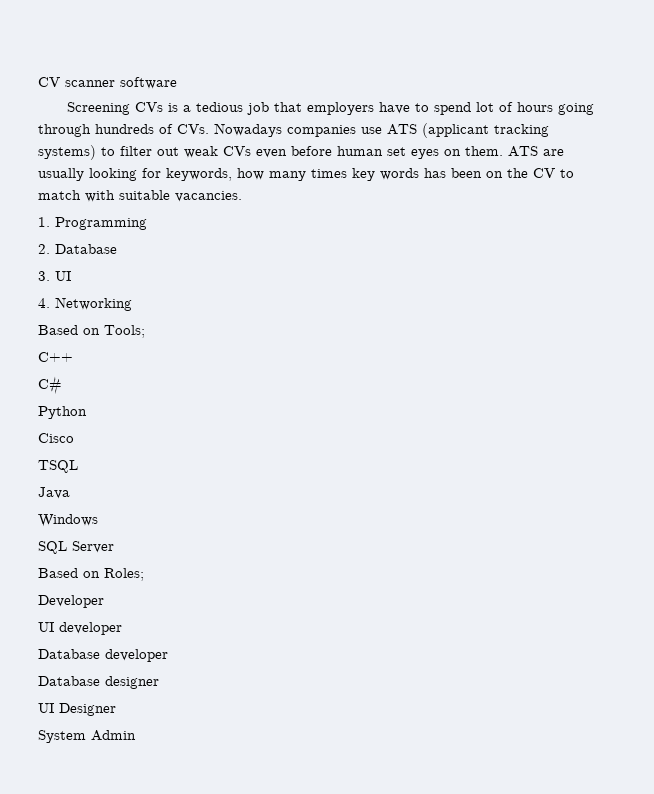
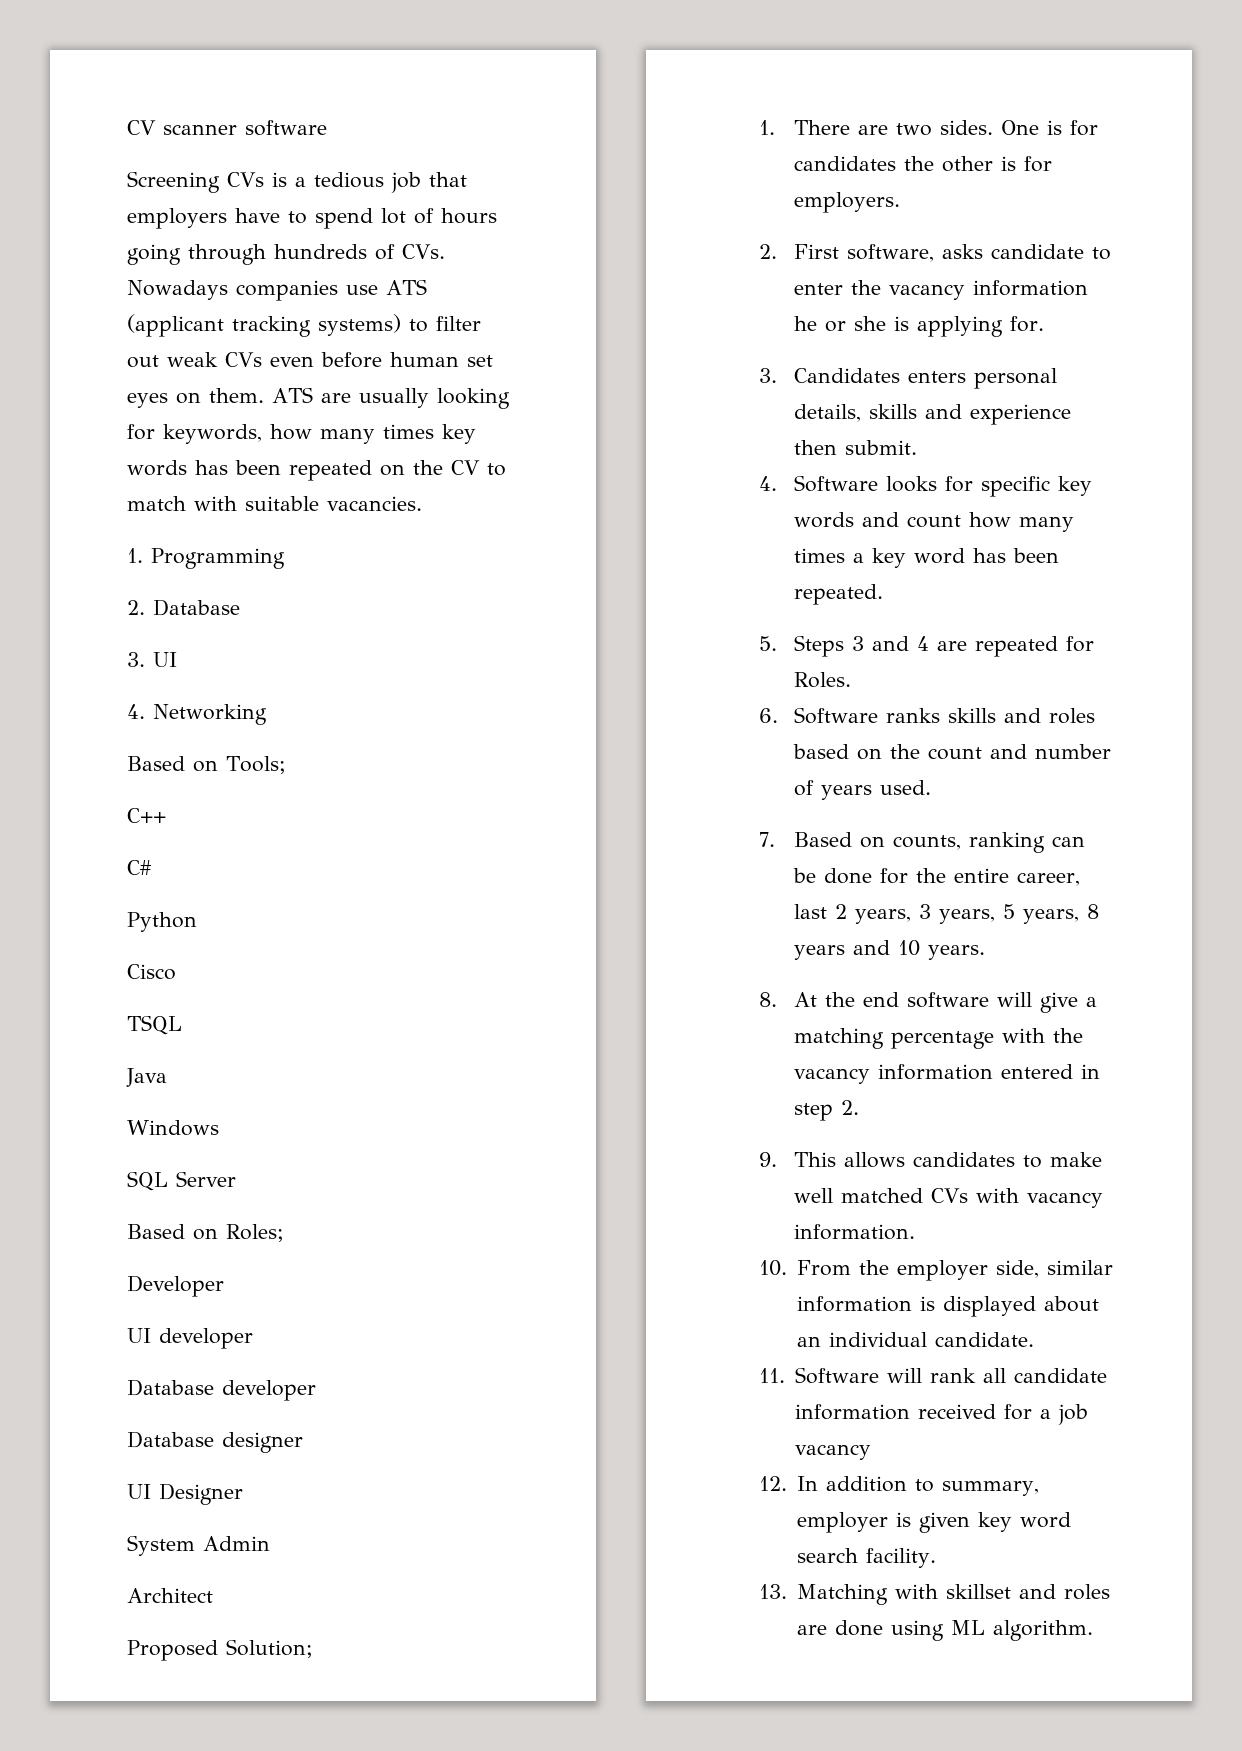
(482, 173) none -> [289,460,372,481] repeated
(136, 735) none -> [127,1588,213,1603] [127,1639,313,1661] [758,120,1099,136] [794,156,1053,172] [794,192,901,213] [758,244,1112,262] [794,280,1089,300] [794,316,1045,337] [758,368,1058,389] [794,404,1072,425] [794,440,918,455] [758,475,1093,497] [794,512,1075,532] [794,548,1060,568] [794,584,884,605] [758,635,1095,657] [794,672,852,688] [758,707,1096,724] [793,744,1112,760] [794,780,932,800] [758,832,1086,853] [793,868,1081,886] [794,904,1100,924] [794,940,986,960] [758,992,1098,1013] [794,1028,1084,1049] [794,1064,1101,1084] [794,1100,860,1121] [758,1152,1103,1168] [794,1188,1104,1208] [794,1224,916,1240] [758,1260,1114,1281] [797,1296,1100,1317] [797,1332,1035,1347] [758,1367,1108,1384] [795,1404,1089,1425] [795,1444,872,1460] [758,1476,1040,1496] [797,1512,1072,1533] [797,1548,937,1568] [758,1584,1111,1605] [797,1620,1094,1641] // Architect // Proposed Solution; // 1. There are two sides. One is for candidates the other is for employers. // 2. First software, asks candidate to enter the vacancy information he or she is applying for. // 3. Candidates enters personal details, skills and experience then submit. // 4. Software looks for specific key words and count how many times a key word has been repeated. // 5. Steps 3 and 4 are repeated for Roles. // 6. Software ranks skills and roles based on the count and number of years used. // 7. Based on counts, ranking can be done for the entire career, last 2 years, 3 years, 5 years, 8 years and 10 years. // 8. At the end software will give a matching percentage with the vacancy information entered in step 2. // 9. This allows candidates to make well matched CVs with vacancy information. // 10. From the employer side, similar information is displayed about an individual candidate. // 11. Software will rank all candidate information received for a job vacancy // 12. In addition to summary, employer is given key word search facility. // 13. Matching with skillset and roles are done using ML algorithm.

